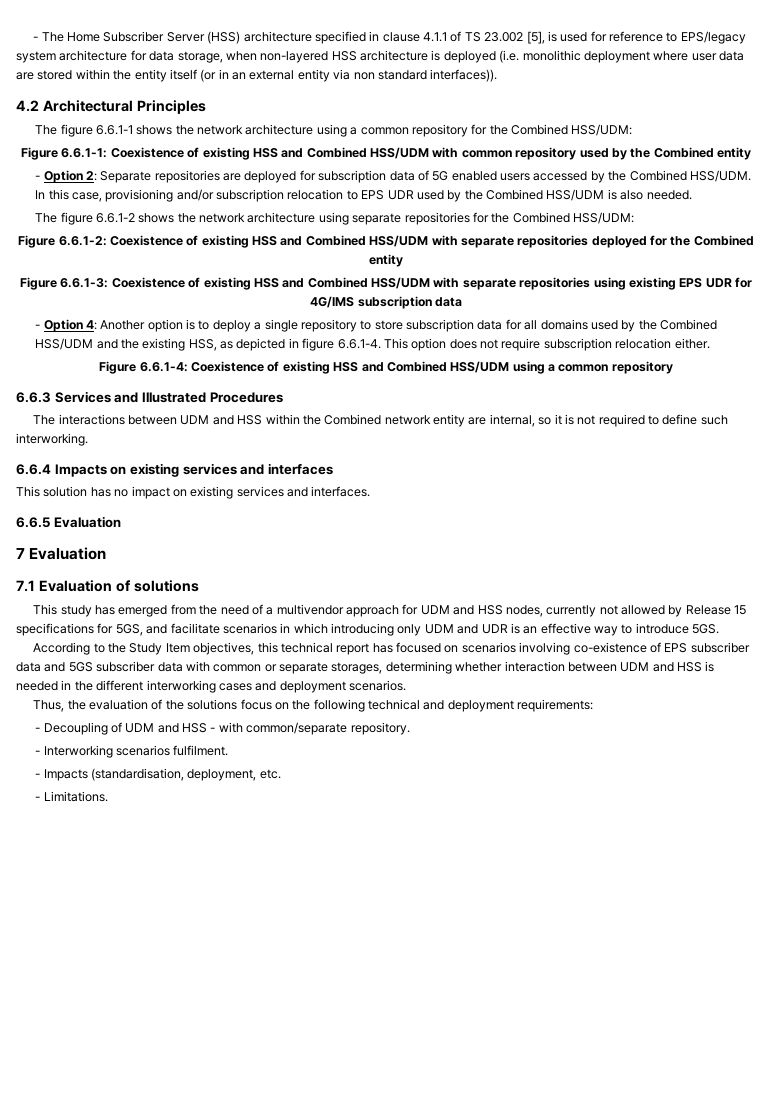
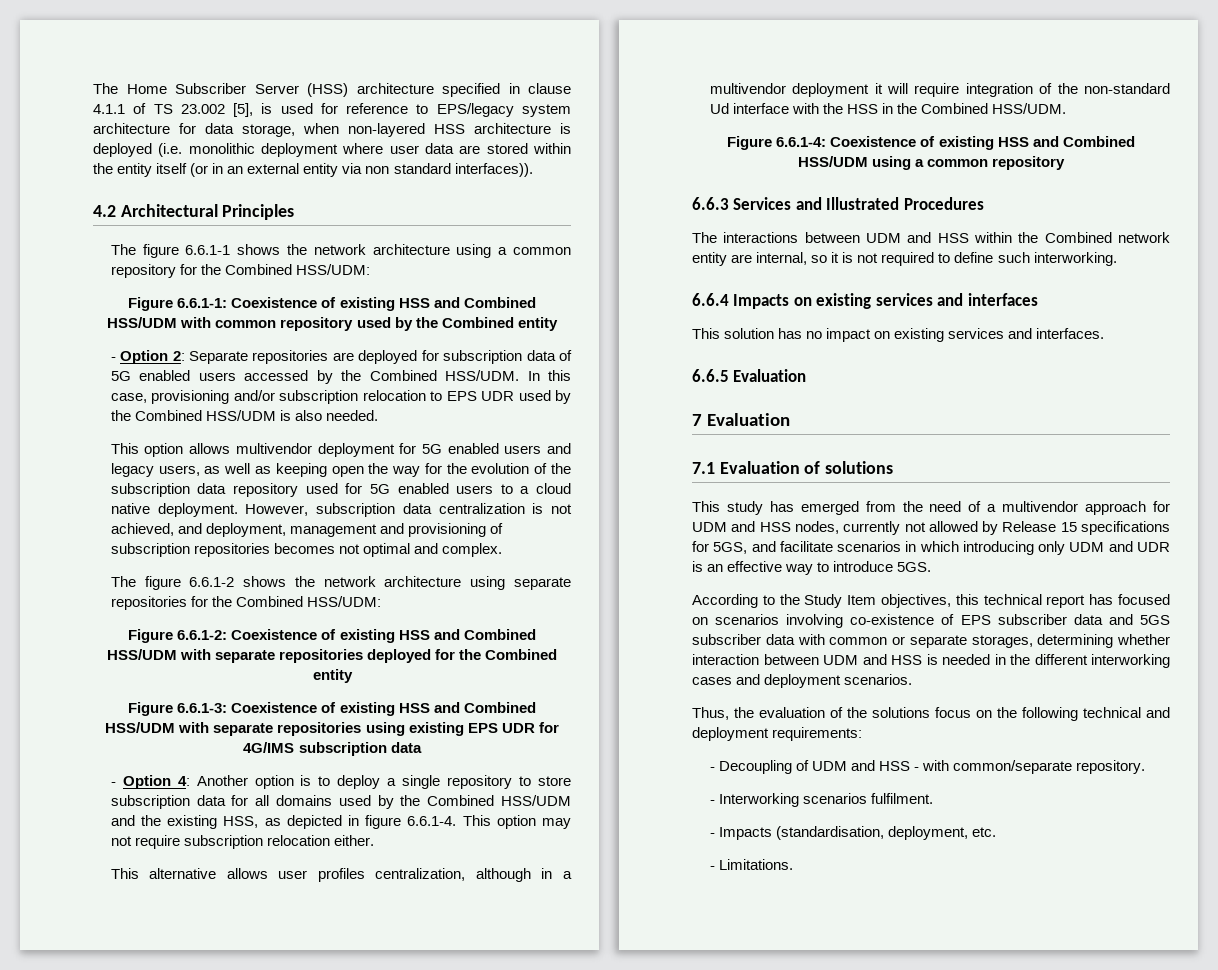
[33,36,39,41] - -> (93, 88) none
(692, 195) none -> [110,443,571,457] [110,463,572,477] [110,483,572,497] [110,503,573,517] [110,523,504,537] [110,543,503,557] // This option allows multivendor deployment for 5G enabled users and legacy users, as well as keeping open the way for the evolution of the subscription data repository used for 5G enabled users to a cloud native deployment. However, subscription data centralization is not achieved, and deployment, management and provisioning of subscription repositories becomes not optimal and complex.
[449,339,477,349] does -> [542,818,572,829] may
(710, 343) none -> [110,868,572,882] [709,83,1170,97] [709,103,1067,114] // This alternative allows user profiles centralization, although in a multivendor deployment it will require integration of the non-standard Ud interface with the HSS in the Combined HSS/UDM.

